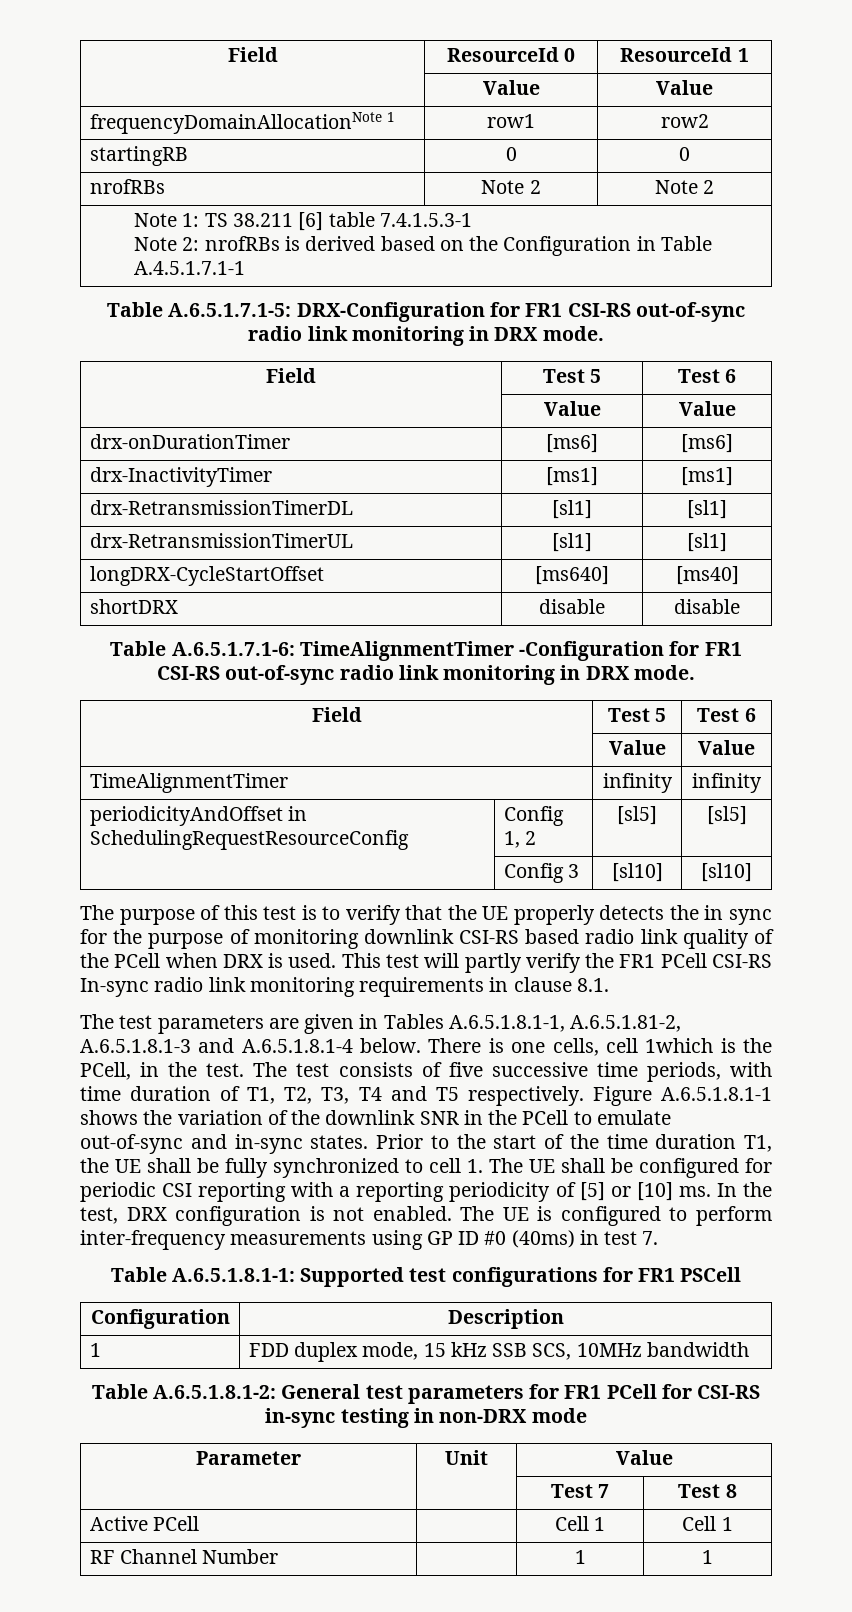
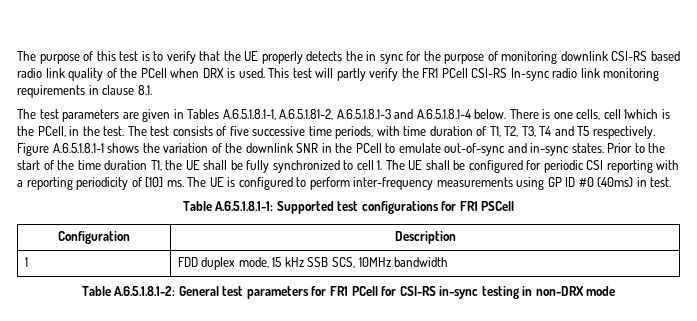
[227,47,278,62] [446,47,576,62] [620,47,749,62] [482,80,540,95] [656,80,713,95] [89,112,395,134] [487,114,535,128] [660,114,709,128] [89,146,188,166] [505,147,517,161] [679,147,690,161] [89,179,165,194] [481,180,541,194] [654,180,715,194] [134,212,472,231] [134,236,712,256] [134,261,246,275] [107,302,745,322] [248,326,604,346] [266,368,316,383] [542,369,602,383] [677,369,737,383] [543,401,601,416] [678,401,736,416] [89,434,290,449] [546,434,598,453] [681,434,733,453] [89,467,272,487] [546,467,598,486] [681,467,733,486] [89,500,353,515] [552,500,592,519] [687,500,727,519] [89,533,353,548] [552,533,592,552] [687,533,727,552] [89,566,324,586] [535,566,609,585] [675,566,739,585] [89,599,178,614] [539,599,605,614] [674,599,740,614] [110,641,742,661] [157,665,695,685] [311,707,362,722] [607,708,667,722] [697,708,756,722] [608,740,666,755] [698,740,755,755] [89,773,288,793] [602,773,673,793] [692,773,762,793] [89,806,307,826] [89,830,409,850] [503,806,564,826] [503,831,536,848] [617,806,657,825] [706,806,747,825] [503,863,579,883] [611,863,663,882] [701,863,752,882] Field | ResourceId 0 | ResourceId 1 // | Value | Value // frequencyDomainAllocationNote 1 | row1 | row2 // startingRB | 0 | 0 // nrofRBs | Note 2 | Note 2 // Note 1: TS 38.211 [6] table 7.4.1.5.3-1 // Note 2: nrofRBs is derived based on the Configuration in Table A.4.5.1.7.1-1 // Table A.6.5.1.7.1-5: DRX-Configuration for FR1 CSI-RS out-of-sync radio link monitoring in DRX mode. // Field | Test 5 | Test 6 // | Value | Value // drx-onDurationTimer | [ms6] | [ms6] // drx-InactivityTimer | [ms1] | [ms1] // drx-RetransmissionTimerDL | [sl1] | [sl1] // drx-RetransmissionTimerUL | [sl1] | [sl1] // longDRX-CycleStartOffset | [ms640] | [ms40] // shortDRX | disable | disable // Table A.6.5.1.7.1-6: TimeAlignmentTimer -Configuration for FR1 CSI-RS out-of-sync radio link monitoring in DRX mode. // Field | Test 5 | Test 6 // | Value | Value // TimeAlignmentTimer | infinity | infinity // periodicityAndOffset in SchedulingRequestResourceConfig | Config 1, 2 | [sl5] | [sl5] // | Config 3 | [sl10] | [sl10] // -> (17, 56) none
[579,1182,773,1201] [80,1206,452,1226] [5] or [10] ms. In the test, DRX configuration is not enabled. -> [145,177,184,187] [10] ms.
[604,1231,659,1245] test 7. -> [650,177,672,187] test.
[196,1451,301,1465] [445,1450,488,1465] [615,1450,673,1465] [550,1484,610,1498] [678,1484,737,1498] [89,1516,199,1531] [554,1516,606,1531] [682,1516,733,1531] [89,1549,279,1564] [574,1550,586,1564] [702,1550,713,1564] // Parameter | Unit | Value // | | Test 7 | Test 8 // Active PCell | | Cell 1 | Cell 1 // RF Channel Number | | 1 | 1 -> (616, 291) none

